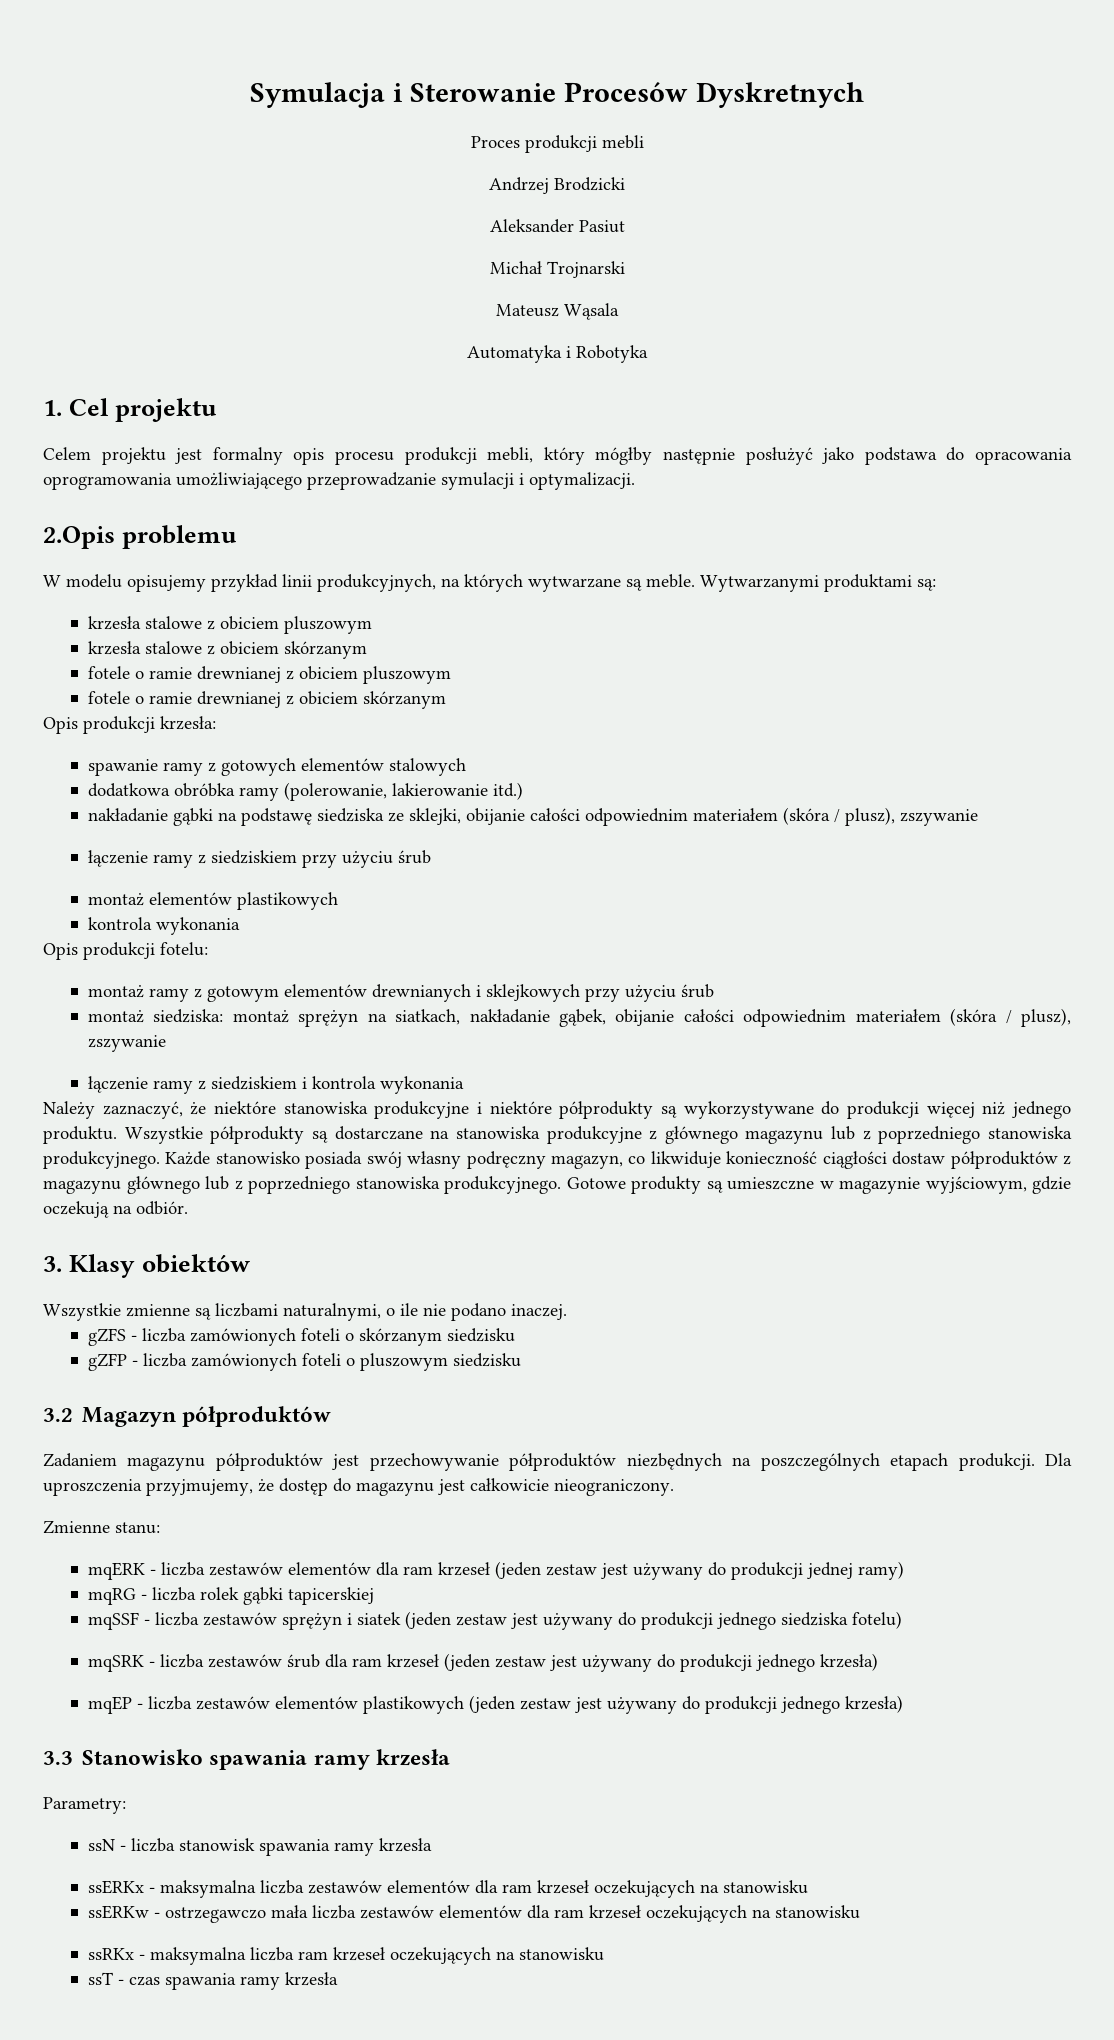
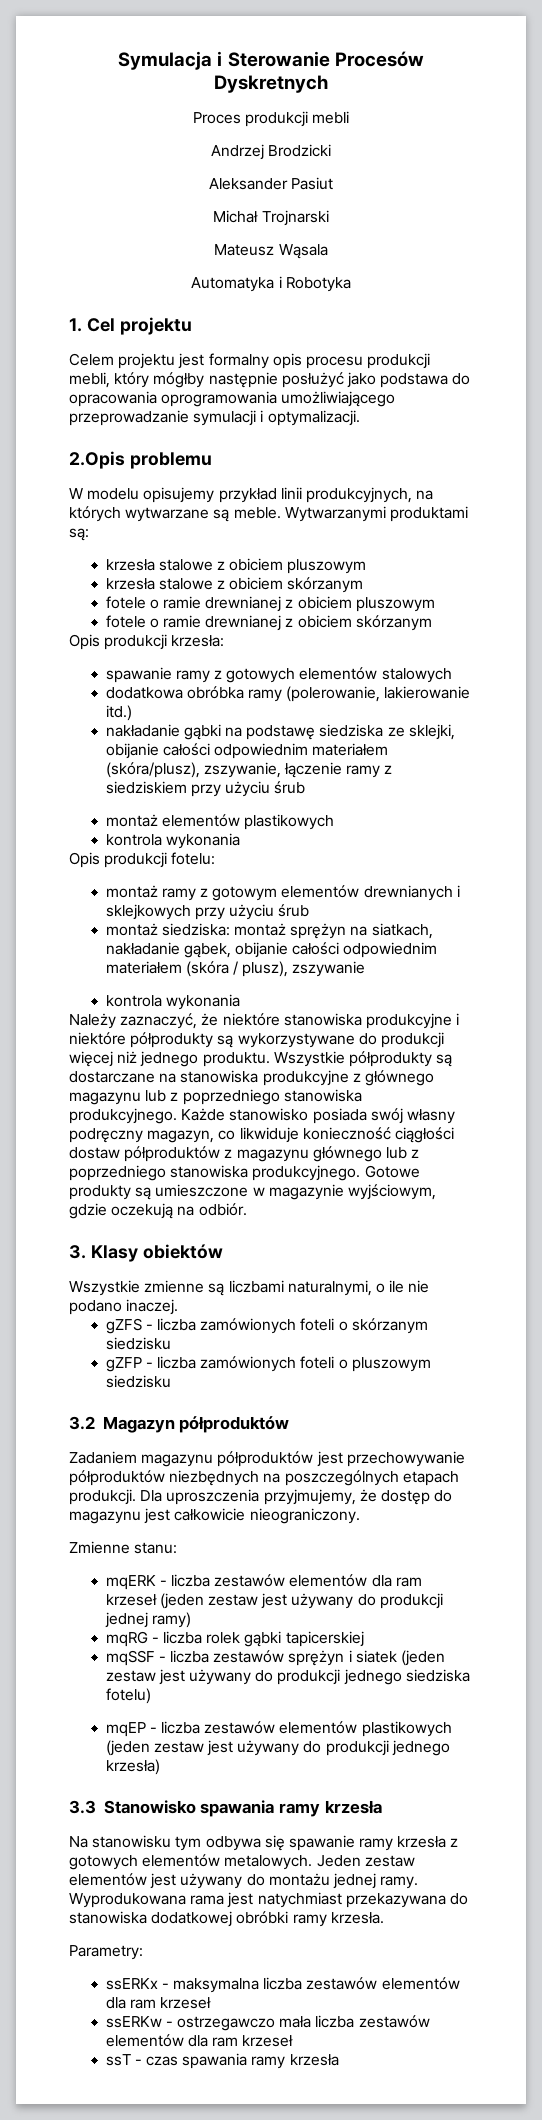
[782,807,978,826] (skóra / plusz), zszywanie // -> [105,762,281,778] (skóra/plusz), zszywanie,
[87,1076,307,1094] łączenie ramy z siedziskiem i -> (366, 969) none
[727,1177,814,1190] umieszczne -> [155,1184,249,1197] umieszczone
[87,1653,878,1672] // mqSRK - liczba zestawów śrub dla ram krzeseł (jeden zestaw jest używany do produkcji jednego krzesła) -> (151, 1696) none
[43,1797,126,1814] [87,1838,432,1856] Parametry: // ssN - liczba stanowisk spawania ramy krzesła -> [69,1835,459,1851] [69,1854,415,1870] [69,1873,419,1889] [69,1892,468,1908] [69,1911,384,1927] [69,1945,143,1960] Na stanowisku tym odbywa się spawanie ramy krzesła z gotowych elementów metalowych. Jeden zestaw elementów jest używany do montażu jednej ramy. Wyprodukowana rama jest natychmiast przekazywana do stanowiska dodatkowej obróbki ramy krzesła. // Parametry:
[593,1880,808,1898] oczekujących na stanowisku -> (212, 2003) none
[645,1905,860,1923] [87,1947,604,1965] oczekujących na stanowisku // ssRKx - maksymalna liczba ram krzeseł oczekujących na stanowisku -> (294, 2041) none

